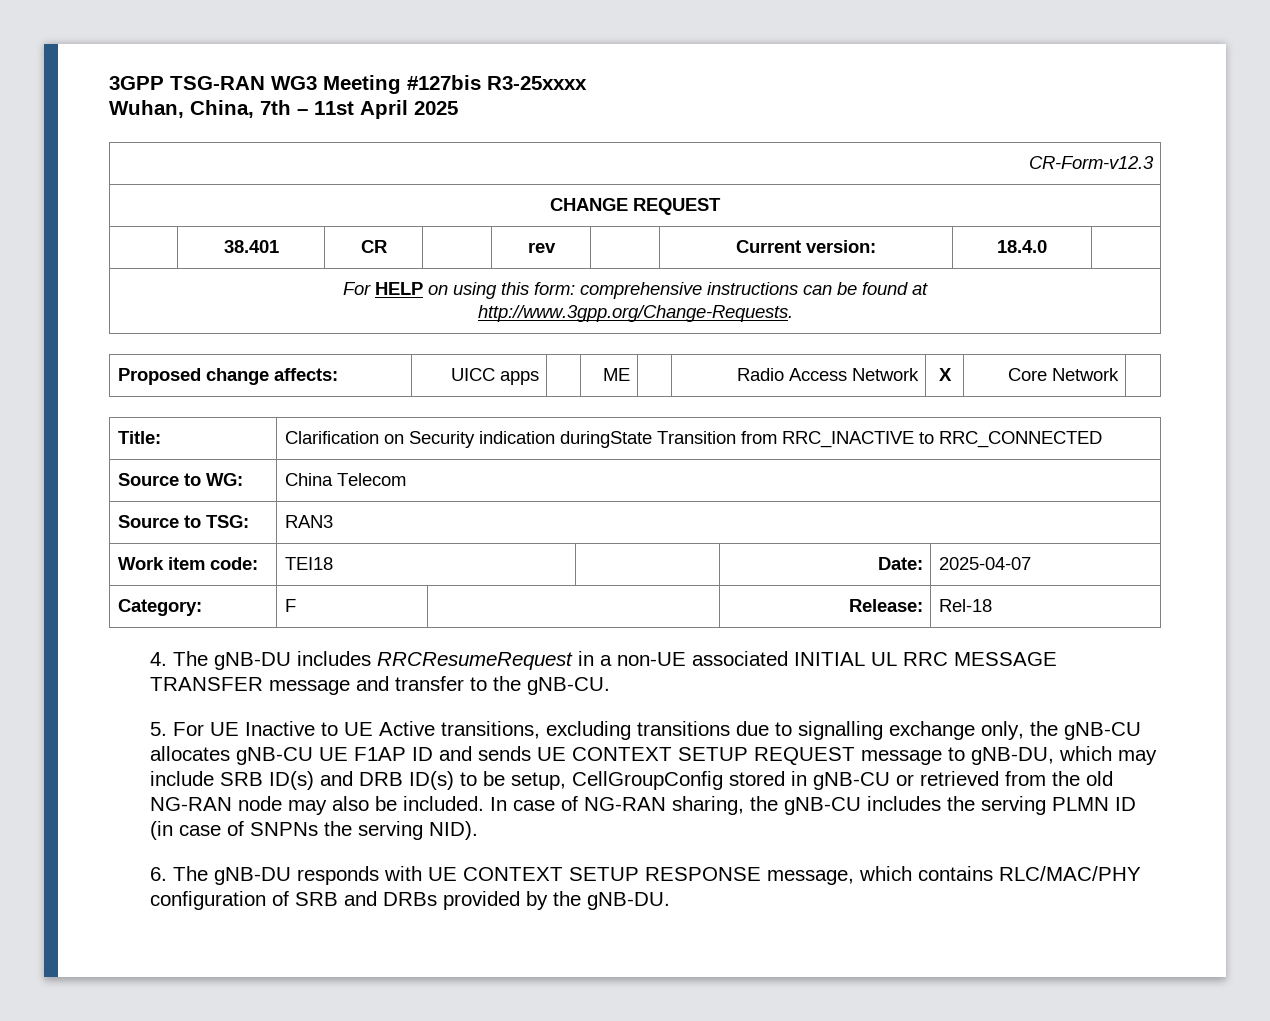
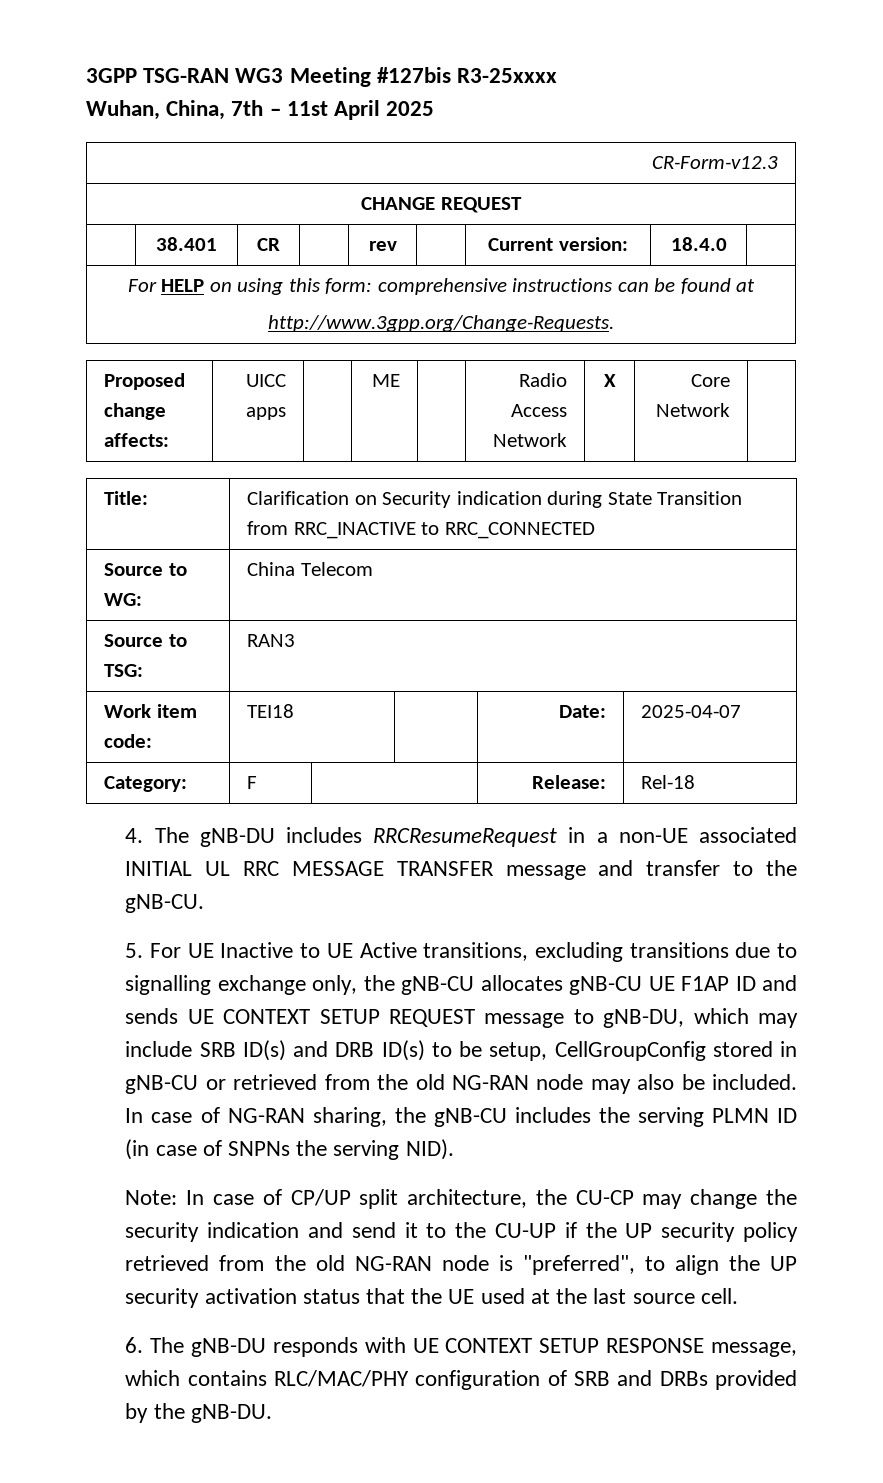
[559,431,652,448] duringState -> [547,491,652,508] during State
(478, 830) none -> [125,1189,797,1209] [125,1222,799,1242] [125,1255,797,1275] [125,1288,738,1308] // Note: In case of CP/UP split architecture, the CU-CP may change the security indication and send it to the CU-UP if the UP security policy retrieved from the old NG-RAN node is "preferred", to align the UP security activation status that the UE used at the last source cell.

